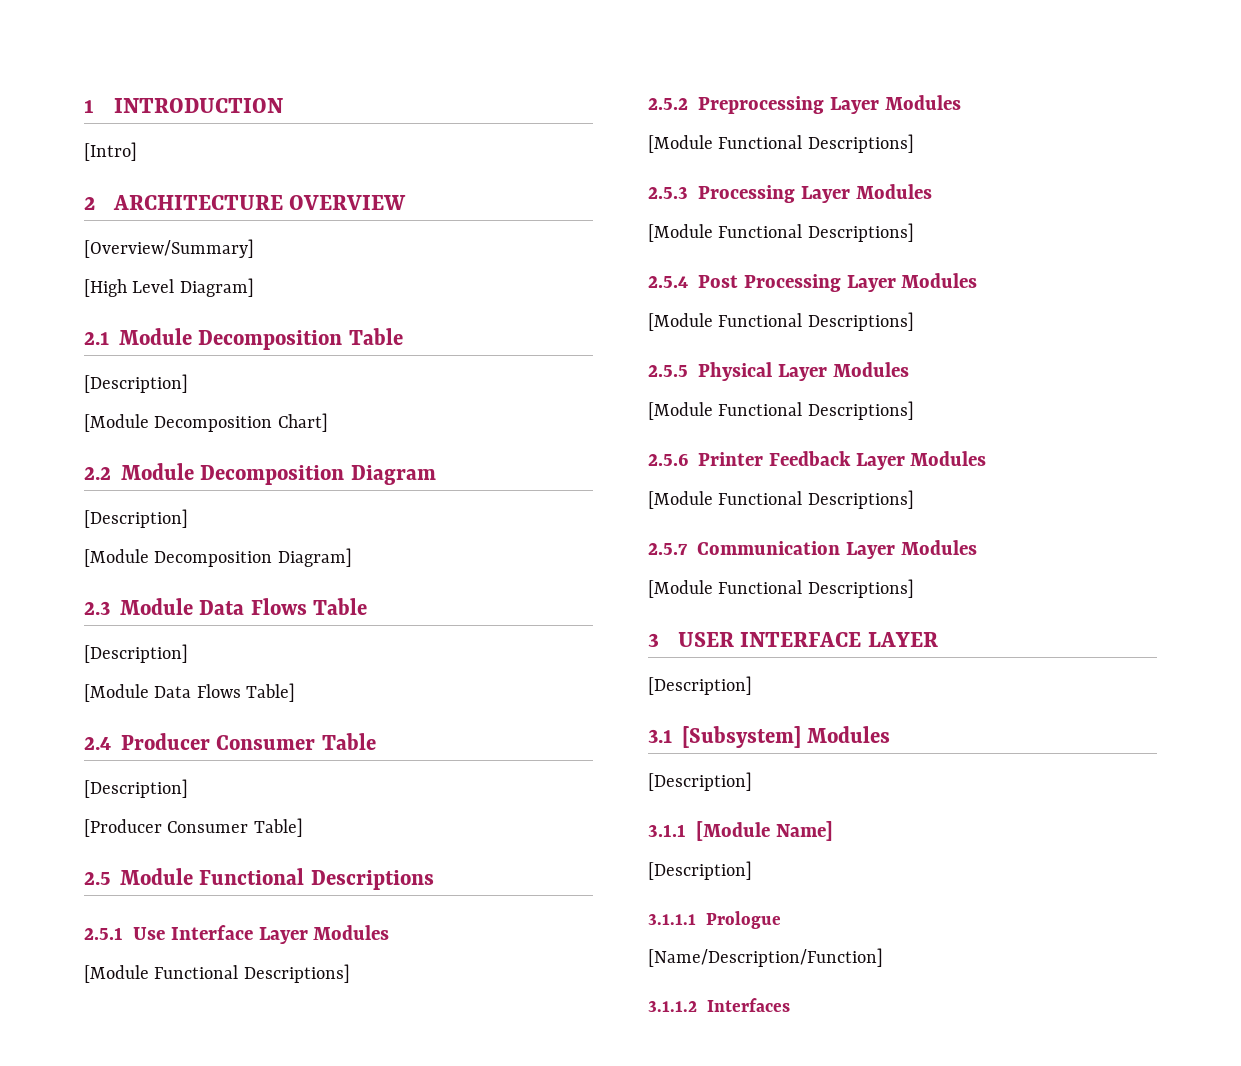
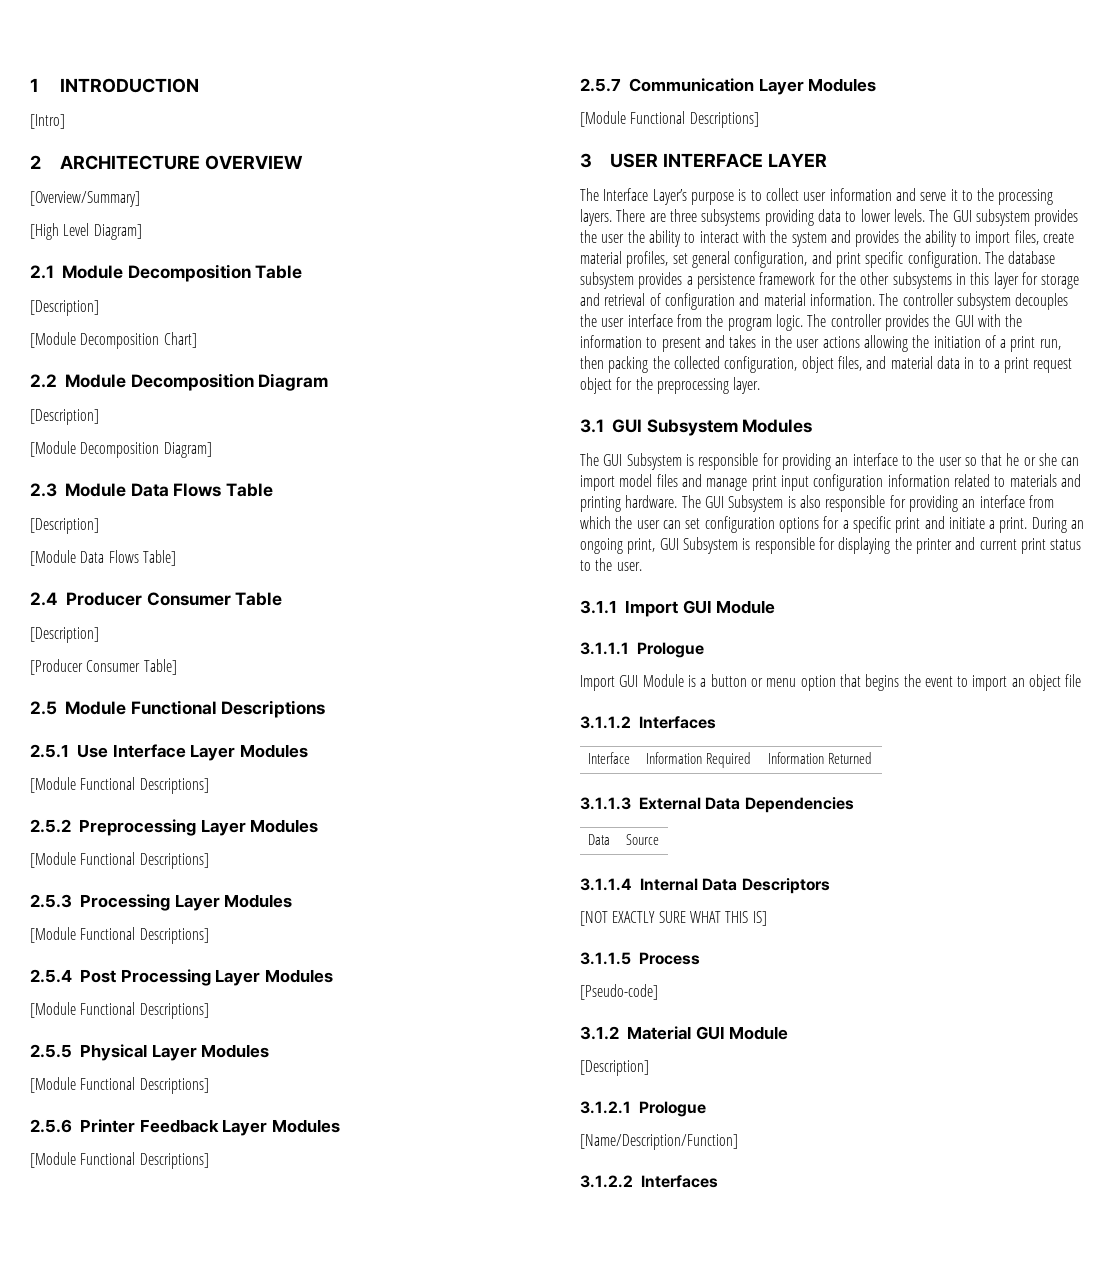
[648,676,752,695] [Description] -> [580,188,1054,205] [580,209,1079,226] [580,230,1075,247] [580,251,1056,268] [580,272,1080,289] [580,293,1069,310] [580,314,1023,331] [580,335,1061,352] [580,356,1073,373] [580,377,761,394] The Interface Layer’s purpose is to collect user information and serve it to the processing layers. There are three subsystems providing data to lower levels. The GUI subsystem provides the user the ability to interact with the system and provides the ability to import files, create material profiles, set general configuration, and print specific configuration. The database subsystem provides a persistence framework for the other subsystems in this layer for storage and retrieval of configuration and material information. The controller subsystem decouples the user interface from the program logic. The controller provides the GUI with the information to present and takes in the user actions allowing the initiation of a print run, then packing the collected configuration, object files, and material data in to a print request object for the preprocessing layer.
[682,726,891,748] [648,772,752,791] [648,821,833,841] [648,861,752,880] [648,914,696,925] [Subsystem] Modules // [Description] // 3.1.1 [Module Name] // [Description] // 3.1.1.1 -> [612,419,813,436] [580,453,1080,470] [580,474,1081,491] [580,495,1054,512] [580,516,1085,533] [580,537,1082,554] [580,558,642,571] [580,600,776,617] [580,642,704,658] [580,674,1082,691] [580,716,716,729] [587,752,630,764] [645,752,751,768] [767,752,872,764] [580,797,854,813] [587,834,610,845] [625,834,659,845] [580,878,830,894] [580,911,767,926] [580,952,700,965] [580,984,658,1000] [580,1026,789,1040] [580,1060,649,1076] [580,1101,631,1114] GUI Subsystem Modules // The GUI Subsystem is responsible for providing an interface to the user so that he or she can import model files and manage print input configuration information related to materials and printing hardware. The GUI Subsystem is also responsible for providing an interface from which the user can set configuration options for a specific print and initiate a print. During an ongoing print, GUI Subsystem is responsible for displaying the printer and current print status to the user. // 3.1.1 Import GUI Module // 3.1.1.1 Prologue // Import GUI Module is a button or menu option that begins the event to import an object file // 3.1.1.2 Interfaces // Interface | Information Required | Information Returned // 3.1.1.3 External Data Dependencies // Data | Source // 3.1.1.4 Internal Data Descriptors // [NOT EXACTLY SURE WHAT THIS IS] // 3.1.1.5 Process // [Pseudo-code] // 3.1.2 Material GUI Module // [Description] // 3.1.2.1
[648,1001,697,1012] 3.1.1.2 -> [580,1175,633,1188] 3.1.2.2

